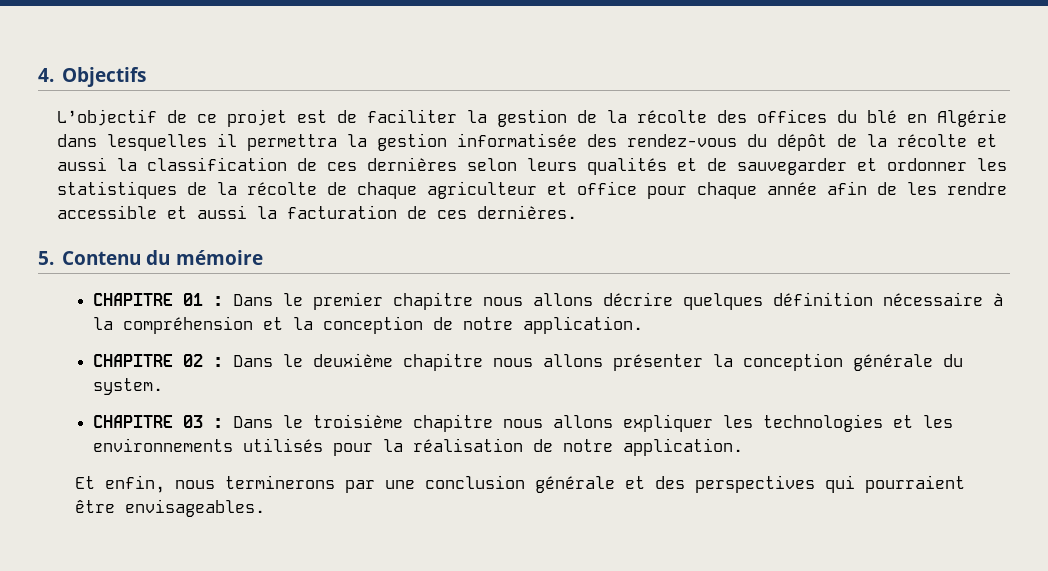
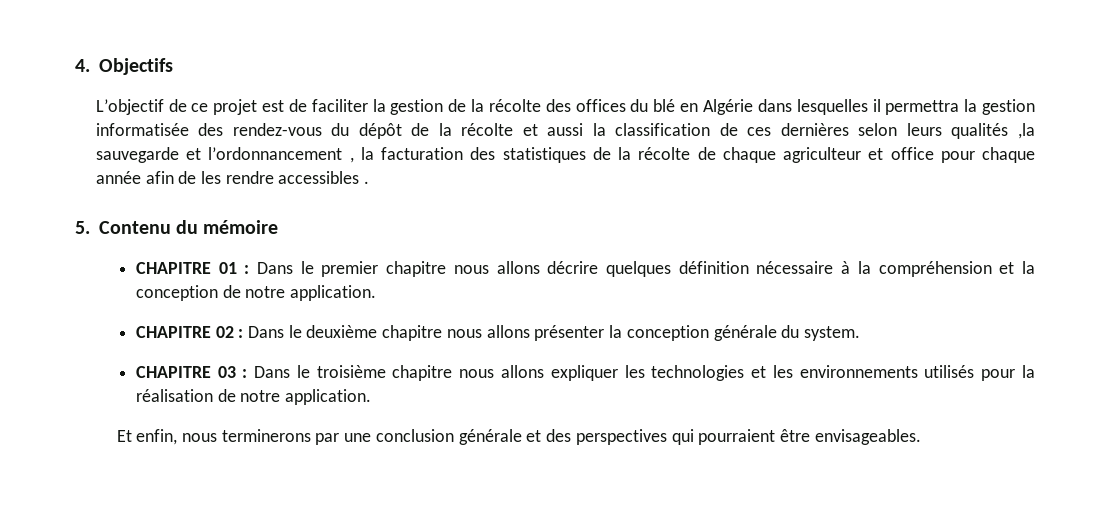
[676,158,1007,175] et de sauvegarder et ordonner les -> [1018,123,1035,139] [95,147,496,163] ,la sauvegarde et l’ordonnancement , la facturation des
[56,205,577,219] accessible et aussi la facturation de ces dernières. -> [278,171,370,184] accessibles .

